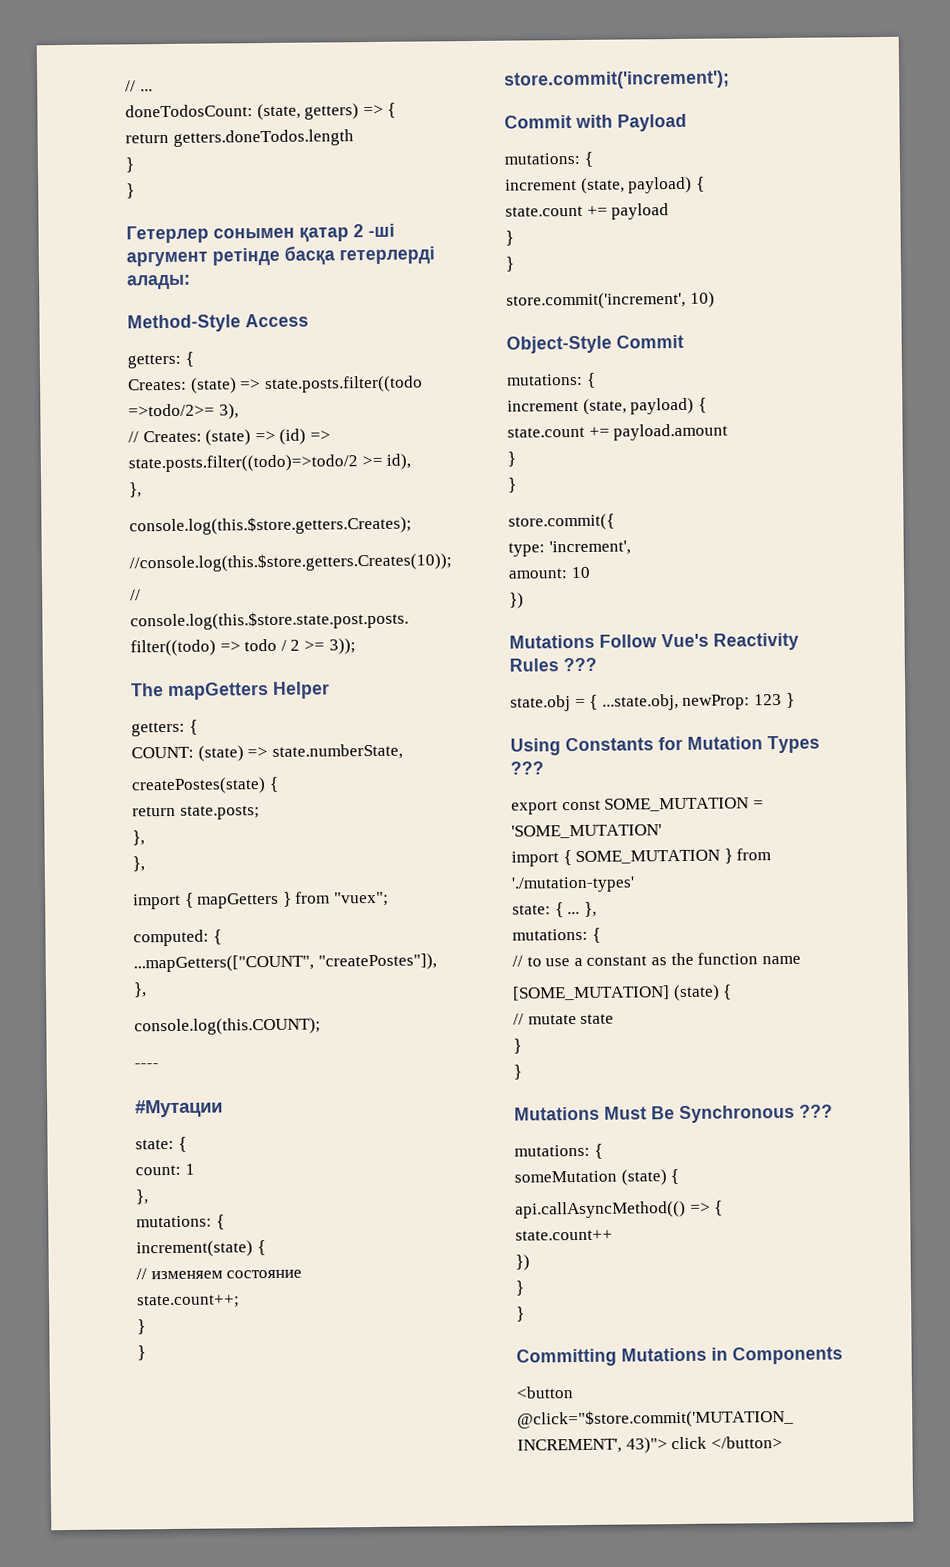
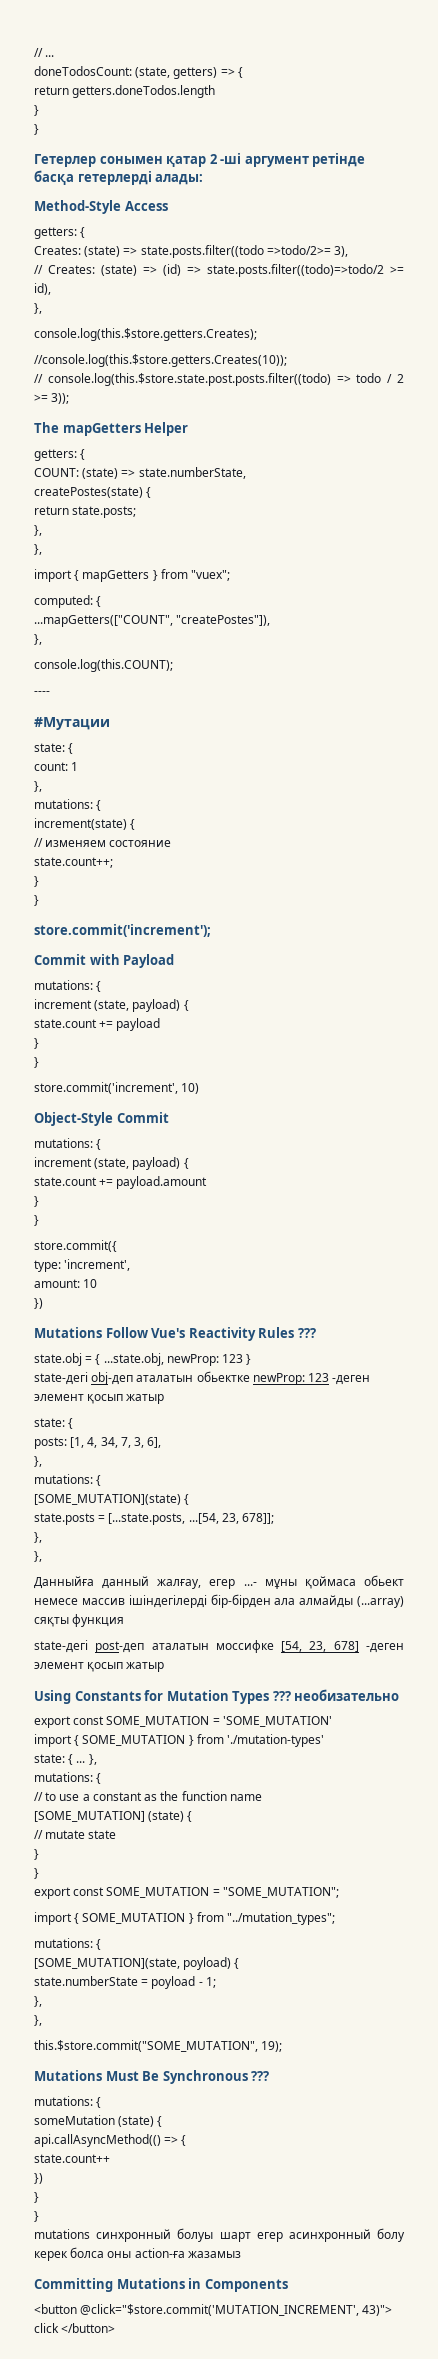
(795, 700) none -> [34,1371,371,1385] [34,1394,165,1404] [34,1418,74,1429] [34,1437,162,1449] [34,1456,42,1467] [34,1474,102,1486] [34,1494,190,1505] [34,1513,275,1525] [34,1532,42,1543] [34,1551,42,1562] [34,1575,404,1589] [34,1594,404,1608] [34,1614,125,1627] [34,1640,404,1653] [34,1662,165,1672] // state-дегі obj-деп аталатын обьектке newProp: 123 -деген элемент қосып жатыр // state: { // posts: [1, 4, 34, 7, 3, 6], // }, // mutations: { // [SOME_MUTATION](state) { // state.posts = [...state.posts, ...[54, 23, 678]]; // }, // }, // Данныйға данный жалғау, егер ...- мұны қоймаса обьект немесе массив ішіндегілерді бір-бірден ала алмайды (...array) сяқты функция // state-дегі post-деп аталатын моссифке [54, 23, 678] -деген элемент қосып жатыр
(544, 768) none -> [294,1689,400,1701] необизательно
(522, 1072) none -> [34,1887,339,1899] [34,1912,336,1925] [34,1938,102,1950] [34,1957,240,1970] [34,1976,216,1989] [34,1996,42,2007] [34,2015,42,2026] [34,2040,283,2052] // export const SOME_MUTATION = "SOME_MUTATION"; // import { SOME_MUTATION } from "../mutation_types"; // mutations: { // [SOME_MUTATION](state, poyload) { // state.numberState = poyload - 1; // }, // }, // this.$store.commit("SOME_MUTATION", 19);
(525, 1314) none -> [34,2228,405,2242] [34,2247,241,2261] // mutations синхронный болуы шарт егер асинхронный болу керек болса оны action-ға жазамыз

